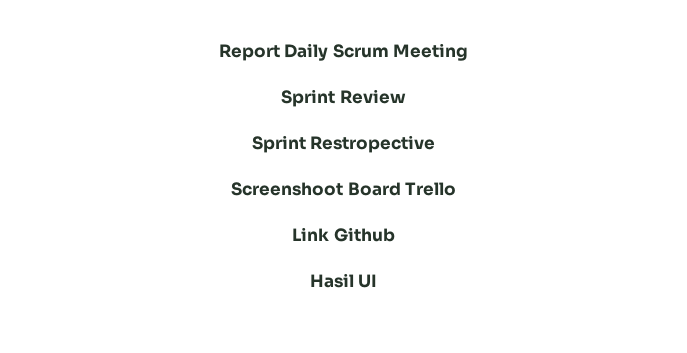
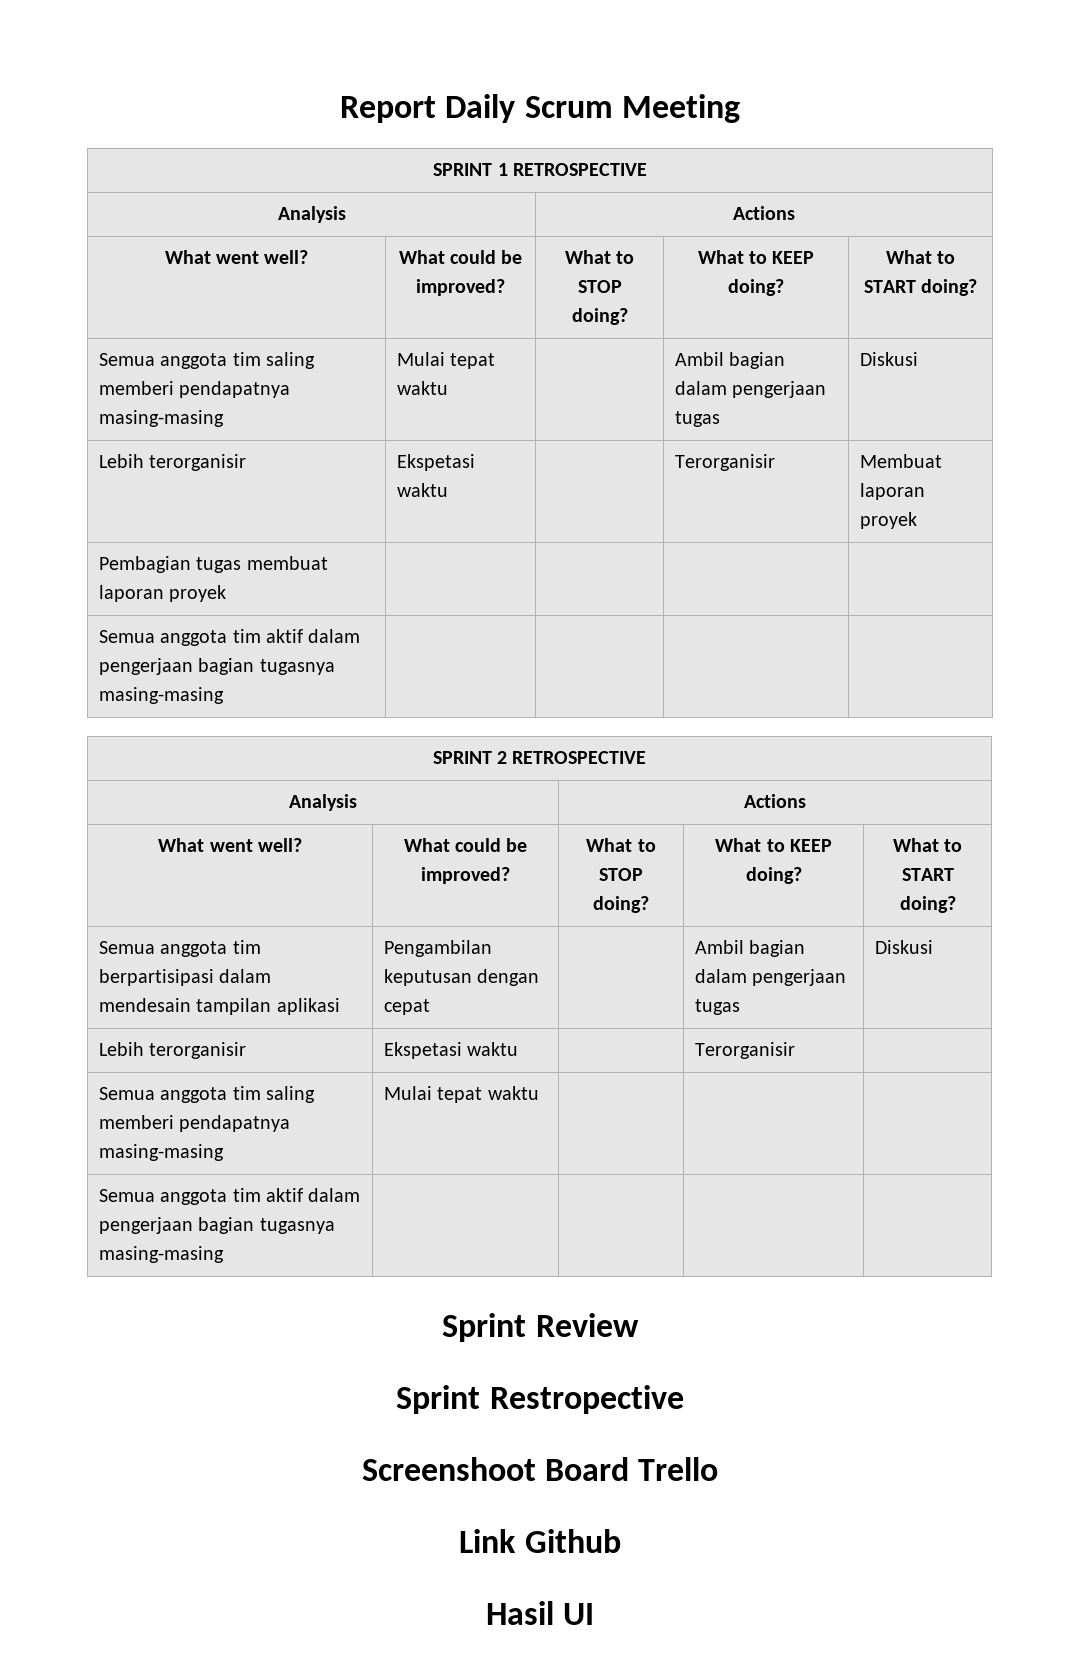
(469, 52) none -> [433,163,647,176] [277,206,346,223] [733,206,796,220] [164,250,309,264] [398,250,523,264] [416,279,505,296] [564,250,635,264] [577,280,622,293] [571,308,628,325] [697,250,815,264] [728,279,785,296] [885,250,956,264] [863,279,978,296] [99,352,315,369] [99,381,291,398] [99,410,225,427] [397,352,496,369] [397,381,449,395] [675,352,786,369] [675,381,827,398] [675,411,721,427] [860,352,919,366] [99,454,247,471] [397,454,476,471] [397,483,449,497] [675,454,776,471] [860,454,943,468] [860,483,926,500] [860,512,918,529] [99,556,328,573] [99,585,227,602] [99,629,361,646] [99,658,335,675] [99,687,225,704] [432,751,647,764] [289,794,357,811] [744,794,807,808] [158,838,302,852] [403,838,528,852] [421,867,510,884] [586,838,656,852] [599,868,643,881] [593,896,649,913] [715,838,832,852] [745,867,802,884] [892,838,963,852] [901,868,954,881] [899,896,956,913] [99,940,261,957] [99,969,272,986] [99,998,340,1015] [384,940,493,957] [384,969,540,986] [384,999,431,1015] [695,940,806,957] [695,969,847,986] [695,999,741,1015] [875,940,934,954] [99,1042,247,1059] [384,1042,519,1059] [695,1042,796,1059] [99,1086,315,1103] [99,1115,291,1132] [99,1144,225,1161] [384,1086,539,1103] [99,1188,361,1205] [99,1217,335,1234] [99,1246,225,1263] // SPRINT 1 RETROSPECTIVE // Analysis | Actions // What went well? | What could be improved? | What to STOP doing? | What to KEEP doing? | What to START doing? // Semua anggota tim saling memberi pendapatnya masing-masing | Mulai tepat waktu | | Ambil bagian dalam pengerjaan tugas | Diskusi // Lebih terorganisir | Ekspetasi waktu | | Terorganisir | Membuat laporan proyek // Pembagian tugas membuat laporan proyek | | | | // Semua anggota tim aktif dalam pengerjaan bagian tugasnya masing-masing | | | | // SPRINT 2 RETROSPECTIVE // Analysis | Actions // What went well? | What could be improved? | What to STOP doing? | What to KEEP doing? | What to START doing? // Semua anggota tim berpartisipasi dalam mendesain tampilan aplikasi | Pengambilan keputusan dengan cepat | | Ambil bagian dalam pengerjaan tugas | Diskusi // Lebih terorganisir | Ekspetasi waktu | | Terorganisir | // Semua anggota tim saling memberi pendapatnya masing-masing | Mulai tepat waktu | | | // Semua anggota tim aktif dalam pengerjaan bagian tugasnya masing-masing | | | |

